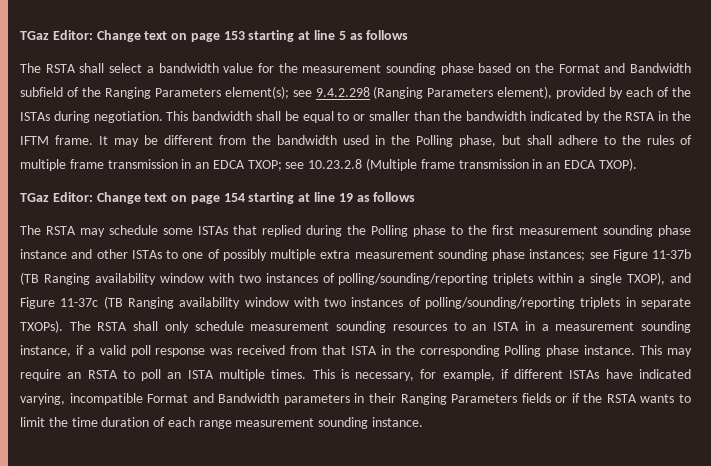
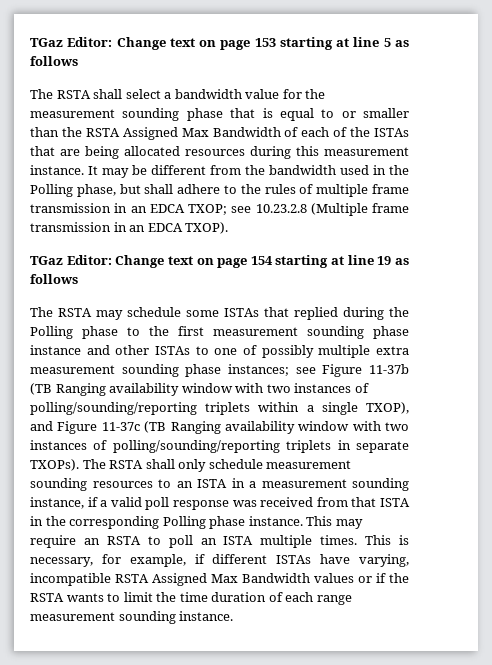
[478,63,692,73] [20,86,691,99] [20,111,299,123] based on the Format and Bandwidth subfield of the Ranging Parameters element(s); see 9.4.2.298 (Ranging Parameters element), provided by each of the ISTAs during negotiation. This bandwidth shall be -> [230,108,273,118] that is
[466,111,691,123] [20,135,93,145] bandwidth indicated by the RSTA in the IFTM frame. -> [85,127,409,140] [30,146,409,159] [30,165,84,175] RSTA Assigned Max Bandwidth of each of the ISTAs that are being allocated resources during this measurement instance.
[639,369,692,379] indicated -> (351, 559) none
[147,393,551,405] Format and Bandwidth parameters in their Ranging Parameters fields -> [115,573,354,586] RSTA Assigned Max Bandwidth values

